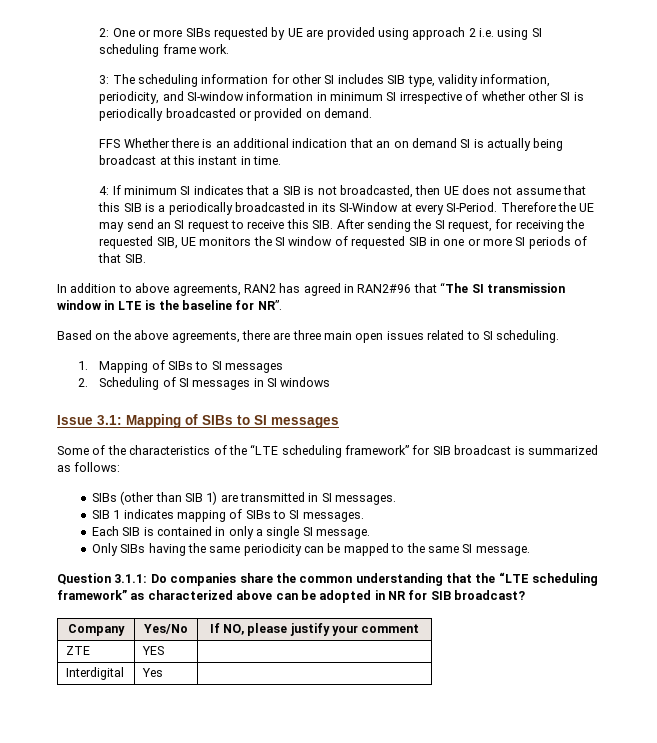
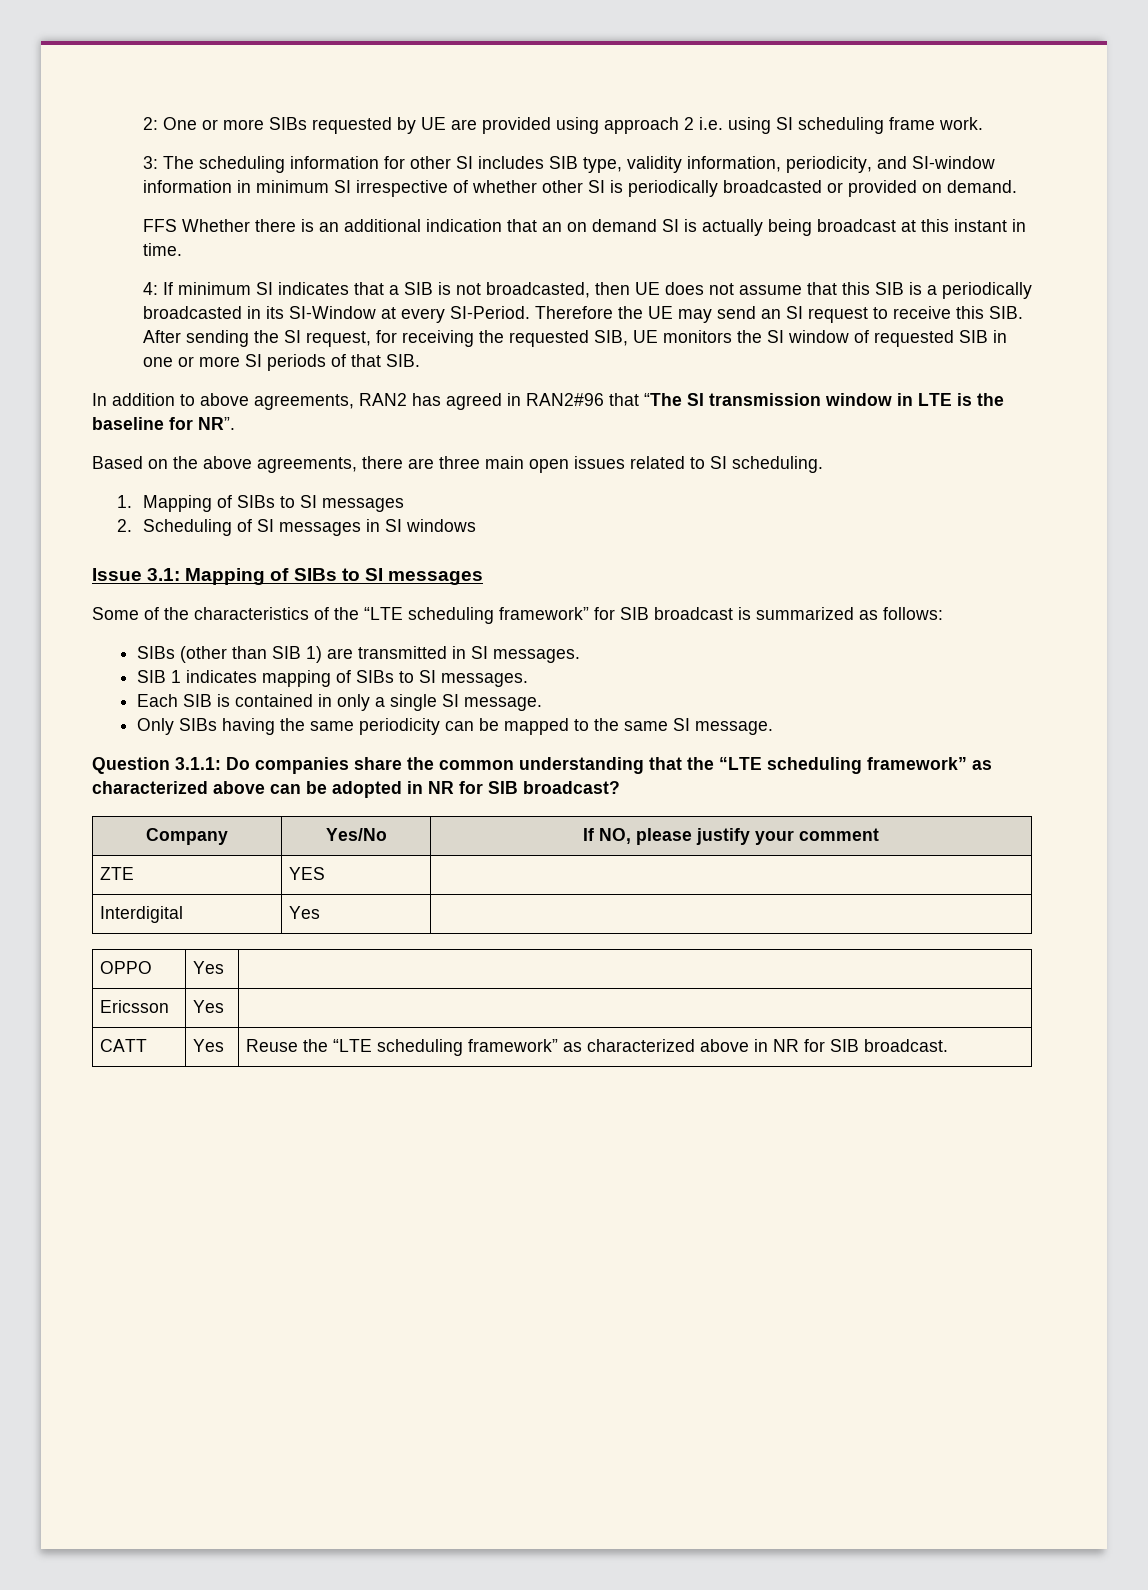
(164, 672) none -> [100,961,153,974] [193,961,225,974] [100,1000,170,1013] [193,1000,225,1013] [100,1039,148,1052] [193,1039,225,1052] [246,1039,949,1056] // OPPO | Yes | // Ericsson | Yes | // CATT | Yes | Reuse the “LTE scheduling framework” as characterized above in NR for SIB broadcast.

